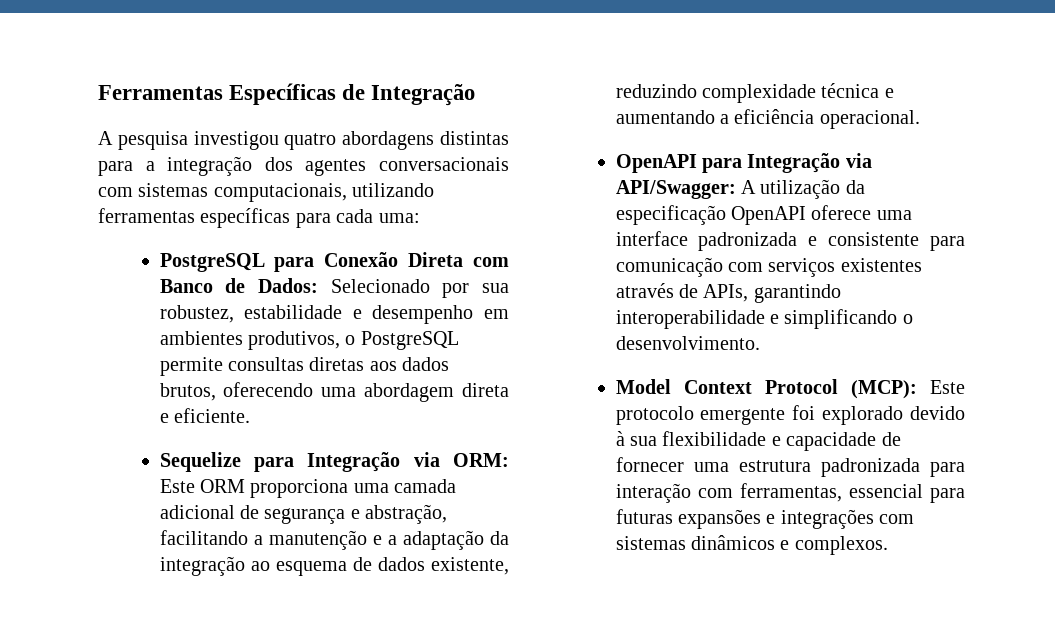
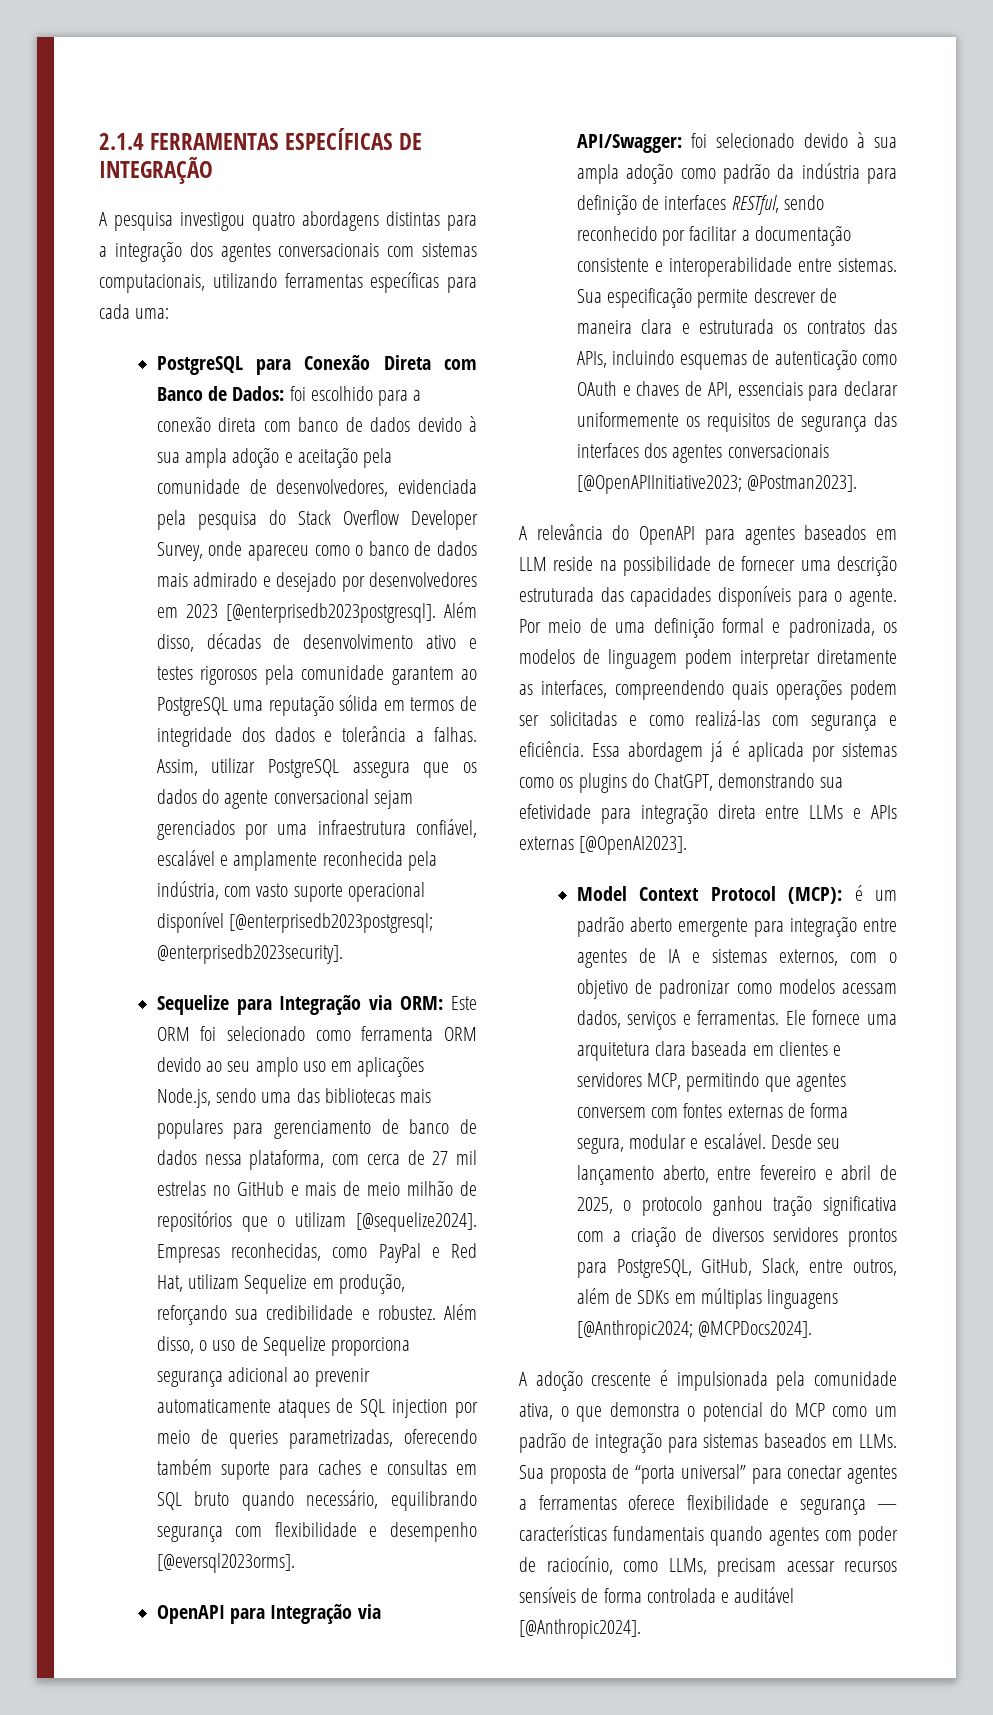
[98,83,476,106] Ferramentas Específicas de Integração -> [99,128,423,150] [99,157,213,184] 2.1.4 FERRAMENTAS ESPECÍFICAS DE INTEGRAÇÃO
[330,279,509,298] [159,305,509,324] [159,331,459,350] [159,357,450,376] [159,382,509,402] [159,408,251,423] Selecionado por sua robustez, estabilidade e desempenho em ambientes produtivos, o PostgreSQL permite consultas diretas aos dados brutos, oferecendo uma abordagem direta e eficiente. -> [289,386,422,406] [156,416,477,432] [156,447,393,468] [156,479,477,497] [156,510,478,530] [156,541,477,561] [156,572,477,592] [156,602,477,623] [156,633,477,652] [156,665,477,685] [156,695,477,716] [156,726,477,747] [156,758,477,778] [156,789,413,809] [156,819,477,840] [156,850,437,871] [156,881,425,902] [156,912,434,933] [156,944,343,964] foi escolhido para a conexão direta com banco de dados devido à sua ampla adoção e aceitação pela comunidade de desenvolvedores, evidenciada pela pesquisa do Stack Overflow Developer Survey, onde apareceu como o banco de dados mais admirado e desejado por desenvolvedores em 2023 [@enterprisedb2023postgresql]. Além disso, décadas de desenvolvimento ativo e testes rigorosos pela comunidade garantem ao PostgreSQL uma reputação sólida em termos de integridade dos dados e tolerância a falhas. Assim, utilizar PostgreSQL assegura que os dados do agente conversacional sejam gerenciados por uma infraestrutura confiável, escalável e amplamente reconhecida pela indústria, com vasto suporte operacional disponível [@enterprisedb2023postgresql; @enterprisedb2023security].
[250,479,457,498] [159,504,448,524] [159,530,510,550] [159,556,510,576] [615,83,894,103] [615,109,920,129] proporciona uma camada adicional de segurança e abstração, facilitando a manutenção e a adaptação da integração ao esquema de dados existente, reduzindo complexidade técnica e aumentando a eficiência operacional. -> [200,1026,477,1041] [156,1056,425,1077] [156,1088,432,1108] [156,1119,477,1139] [156,1150,477,1170] [156,1180,477,1196] [156,1211,477,1232] [156,1243,477,1263] [156,1273,405,1294] [156,1304,477,1325] [156,1336,411,1356] [156,1367,370,1387] [156,1398,478,1418] [156,1429,477,1449] [156,1459,477,1480] [156,1490,477,1511] [156,1522,477,1542] [156,1553,295,1573] foi selecionado como ferramenta ORM devido ao seu amplo uso em aplicações Node.js, sendo uma das bibliotecas mais populares para gerenciamento de banco de dados nessa plataforma, com cerca de 27 mil estrelas no GitHub e mais de meio milhão de repositórios que o utilizam [@sequelize2024]. Empresas reconhecidas, como PayPal e Red Hat, utilizam Sequelize em produção, reforçando sua credibilidade e robustez. Além disso, o uso de Sequelize proporciona segurança adicional ao prevenir automaticamente ataques de SQL injection por meio de queries parametrizadas, oferecendo também suporte para caches e consultas em SQL bruto quando necessário, equilibrando segurança com flexibilidade e desempenho [@eversql2023orms].
[741,179,865,199] [615,205,912,225] [615,231,965,251] [615,257,922,277] [615,283,841,303] [615,309,913,329] [615,336,760,350] [615,379,965,399] [615,405,965,425] [615,431,901,451] [615,457,965,477] [615,483,965,503] [615,509,915,529] [615,535,888,555] A utilização da especificação OpenAPI oferece uma interface padronizada e consistente para comunicação com serviços existentes através de APIs, garantindo interoperabilidade e simplificando o desenvolvimento. // Model Context Protocol (MCP): Este protocolo emergente foi explorado devido à sua flexibilidade e capacidade de fornecer uma estrutura padronizada para interação com ferramentas, essencial para futuras expansões e integrações com sistemas dinâmicos e complexos. -> [691,132,897,148] [576,163,897,184] [576,194,824,215] [576,225,851,246] [576,257,897,277] [576,287,837,308] [576,319,897,334] [576,349,897,370] [576,381,898,401] [576,412,897,432] [576,443,829,463] [576,475,858,494] [519,524,897,545] [519,555,897,576] [519,586,897,607] [519,617,897,638] [519,649,897,669] [519,679,897,700] [519,710,897,731] [519,741,897,762] [519,773,843,793] [519,803,897,824] [519,836,688,855] [576,885,897,904] [576,916,897,937] [576,948,897,968] [576,979,897,999] [576,1010,897,1030] [576,1041,842,1061] [576,1072,846,1092] [576,1103,849,1118] [576,1133,841,1154] [576,1165,897,1185] [576,1195,897,1216] [576,1226,897,1247] [576,1258,897,1278] [576,1288,839,1309] [576,1320,813,1340] [519,1370,897,1391] [519,1402,897,1422] [519,1432,897,1453] [519,1464,897,1484] [519,1495,897,1515] [519,1525,898,1546] [519,1556,897,1577] [519,1587,795,1603] [519,1619,641,1639] foi selecionado devido à sua ampla adoção como padrão da indústria para definição de interfaces RESTful, sendo reconhecido por facilitar a documentação consistente e interoperabilidade entre sistemas. Sua especificação permite descrever de maneira clara e estruturada os contratos das APIs, incluindo esquemas de autenticação como OAuth e chaves de API, essenciais para declarar uniformemente os requisitos de segurança das interfaces dos agentes conversacionais [@OpenAPIInitiative2023; @Postman2023]. // A relevância do OpenAPI para agentes baseados em LLM reside na possibilidade de fornecer uma descrição estruturada das capacidades disponíveis para o agente. Por meio de uma definição formal e padronizada, os modelos de linguagem podem interpretar diretamente as interfaces, compreendendo quais operações podem ser solicitadas e como realizá-las com segurança e eficiência. Essa abordagem já é aplicada por sistemas como os plugins do ChatGPT, demonstrando sua efetividade para integração direta entre LLMs e APIs externas [@OpenAI2023]. // Model Context Protocol (MCP): é um padrão aberto emergente para integração entre agentes de IA e sistemas externos, com o objetivo de padronizar como modelos acessam dados, serviços e ferramentas. Ele fornece uma arquitetura clara baseada em clientes e servidores MCP, permitindo que agentes conversem com fontes externas de forma segura, modular e escalável. Desde seu lançamento aberto, entre fevereiro e abril de 2025, o protocolo ganhou tração significativa com a criação de diversos servidores prontos para PostgreSQL, GitHub, Slack, entre outros, além de SDKs em múltiplas linguagens [@Anthropic2024; @MCPDocs2024]. // A adoção crescente é impulsionada pela comunidade ativa, o que demonstra o potencial do MCP como um padrão de integração para sistemas baseados em LLMs. Sua proposta de “porta universal” para conectar agentes a ferramentas oferece flexibilidade e segurança — características fundamentais quando agentes com poder de raciocínio, como LLMs, precisam acessar recursos sensíveis de forma controlada e auditável [@Anthropic2024].

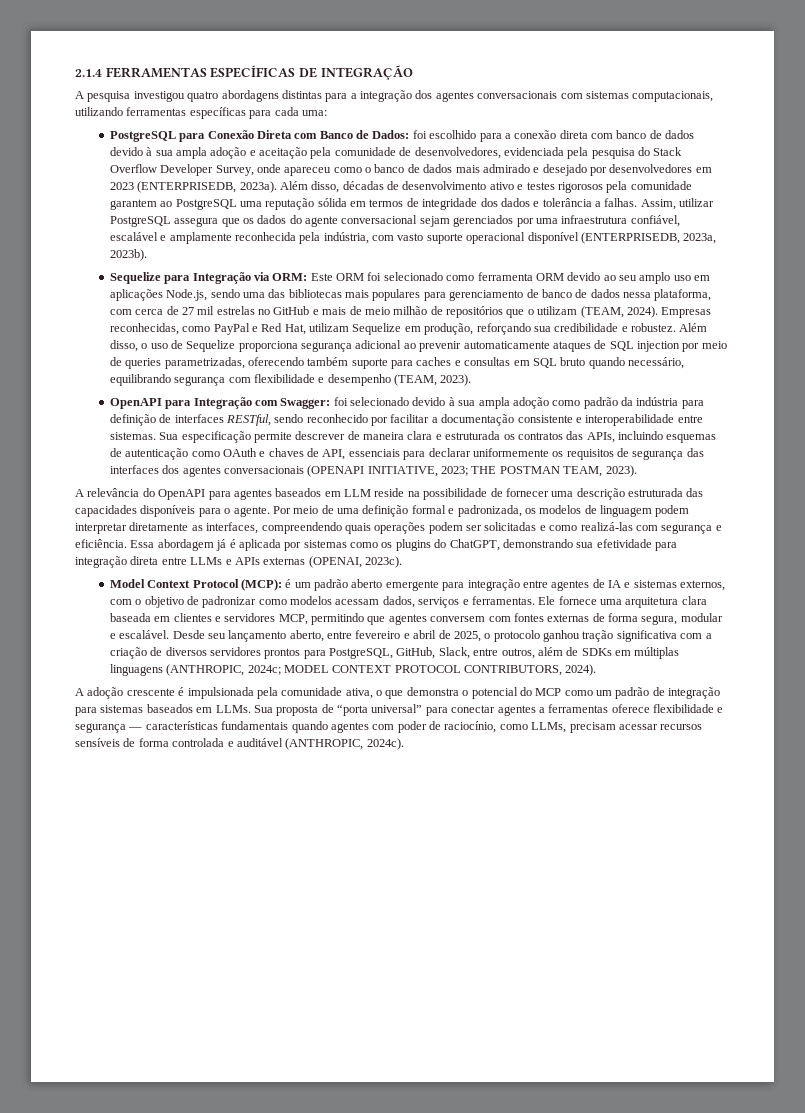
[225,603,436,623] [@enterprisedb2023postgresql]. -> [137,181,277,193] (ENTERPRISEDB, 2023a).
[229,913,434,933] [156,944,343,964] [@enterprisedb2023postgresql; @enterprisedb2023security]. -> [580,232,717,244] [109,249,147,261] (ENTERPRISEDB, 2023a, 2023b).
[355,1212,477,1232] [@sequelize2024]. -> [580,306,658,318] (TEAM, 2024).
[156,1553,295,1573] [@eversql2023orms]. -> [394,374,472,386] (TEAM, 2023).
[357,1604,381,1619] [576,134,682,153] via API/Swagger: -> [254,398,331,409] com Swagger:
[576,475,858,494] [@OpenAPIInitiative2023; @Postman2023]. -> [307,465,637,477] (OPENAPI INITIATIVE, 2023; THE POSTMAN TEAM, 2023).
[579,836,688,855] [@OpenAI2023]. -> [308,556,402,568] (OPENAI, 2023c).
[576,1320,813,1340] [@Anthropic2024; @MCPDocs2024]. -> [166,664,597,676] (ANTHROPIC, 2024c; MODEL CONTEXT PROTOCOL CONTRIBUTORS, 2024).
[519,1619,641,1639] [@Anthropic2024]. -> [285,738,404,750] (ANTHROPIC, 2024c).

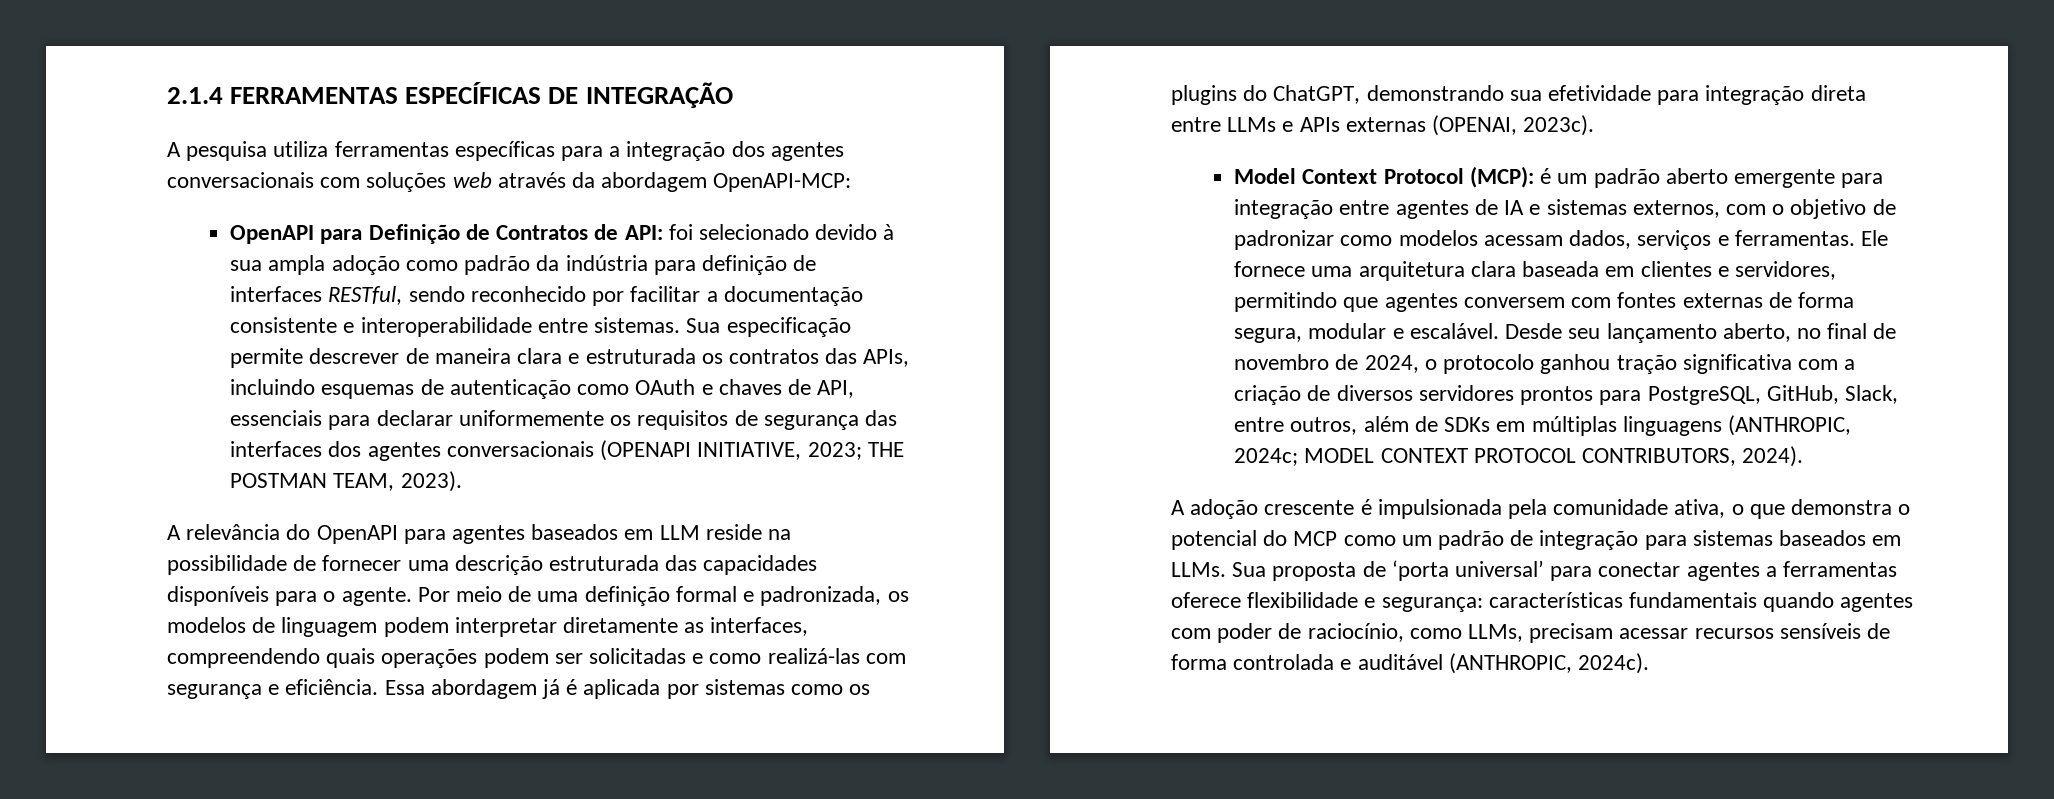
[133,90,322,102] investigou quatro abordagens distintas -> [273,141,555,161] utiliza ferramentas específicas
[585,91,714,102] [75,107,327,119] [109,130,695,142] [109,147,683,159] [109,164,712,176] [109,181,692,193] [109,198,715,210] [109,215,680,227] [109,232,717,244] [109,249,147,261] [109,272,711,284] [109,289,712,301] [109,306,712,318] [109,323,708,335] [109,340,727,352] [109,357,685,369] [109,374,472,386] [109,397,331,409] sistemas computacionais, utilizando ferramentas específicas para cada uma: // PostgreSQL para Conexão Direta com Banco de Dados: foi escolhido para a conexão direta com banco de dados devido à sua ampla adoção e aceitação pela comunidade de desenvolvedores, evidenciada pela pesquisa do Stack Overflow Developer Survey, onde apareceu como o banco de dados mais admirado e desejado por desenvolvedores em 2023 (ENTERPRISEDB, 2023a). Além disso, décadas de desenvolvimento ativo e testes rigorosos pela comunidade garantem ao PostgreSQL uma reputação sólida em termos de integridade dos dados e tolerância a falhas. Assim, utilizar PostgreSQL assegura que os dados do agente conversacional sejam gerenciados por uma infraestrutura confiável, escalável e amplamente reconhecida pela indústria, com vasto suporte operacional disponível (ENTERPRISEDB, 2023a, 2023b). // Sequelize para Integração via ORM: Este ORM foi selecionado como ferramenta ORM devido ao seu amplo uso em aplicações Node.js, sendo uma das bibliotecas mais populares para gerenciamento de banco de dados nessa plataforma, com cerca de 27 mil estrelas no GitHub e mais de meio milhão de repositórios que o utilizam (TEAM, 2024). Empresas reconhecidas, como PayPal e Red Hat, utilizam Sequelize em produção, reforçando sua credibilidade e robustez. Além disso, o uso de Sequelize proporciona segurança adicional ao prevenir automaticamente ataques de SQL injection por meio de queries parametrizadas, oferecendo também suporte para caches e consultas em SQL bruto quando necessário, equilibrando segurança com flexibilidade e desempenho (TEAM, 2023). // OpenAPI para Integração com Swagger: -> [366,172,852,192] [230,224,663,244] soluções web através da abordagem OpenAPI-MCP: // OpenAPI para Definição de Contratos de API:
[224,613,308,625] servidores MCP, -> [1734,261,1836,280] servidores,
[327,630,481,642] entre fevereiro e abril de 2025, -> [1796,323,1897,339] [1234,354,1419,373] no final de novembro de 2024,
[337,704,423,716] “porta universal” -> [1391,560,1545,581] ‘porta universal’
[75,723,143,733] segurança — -> [1381,597,1483,612] segurança:

